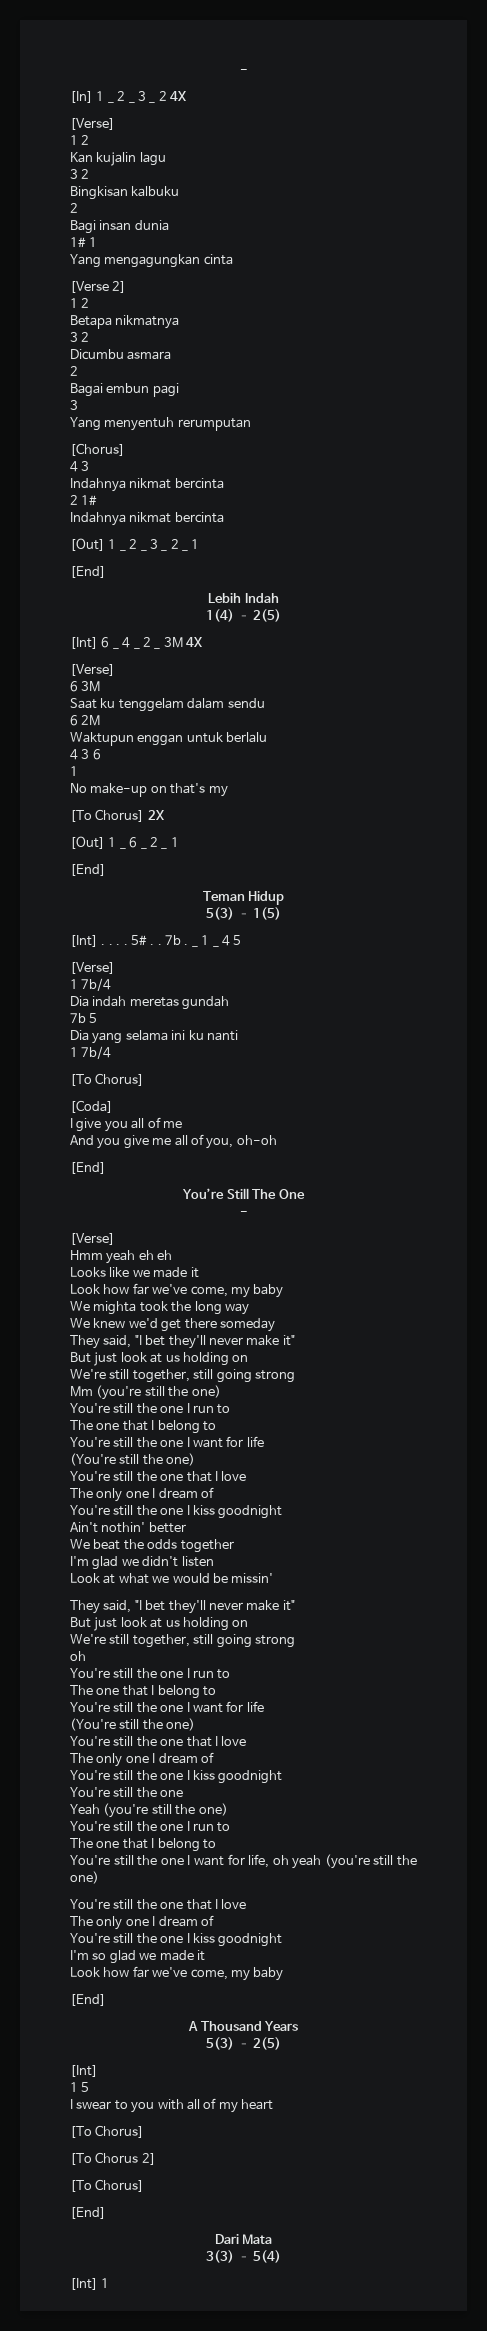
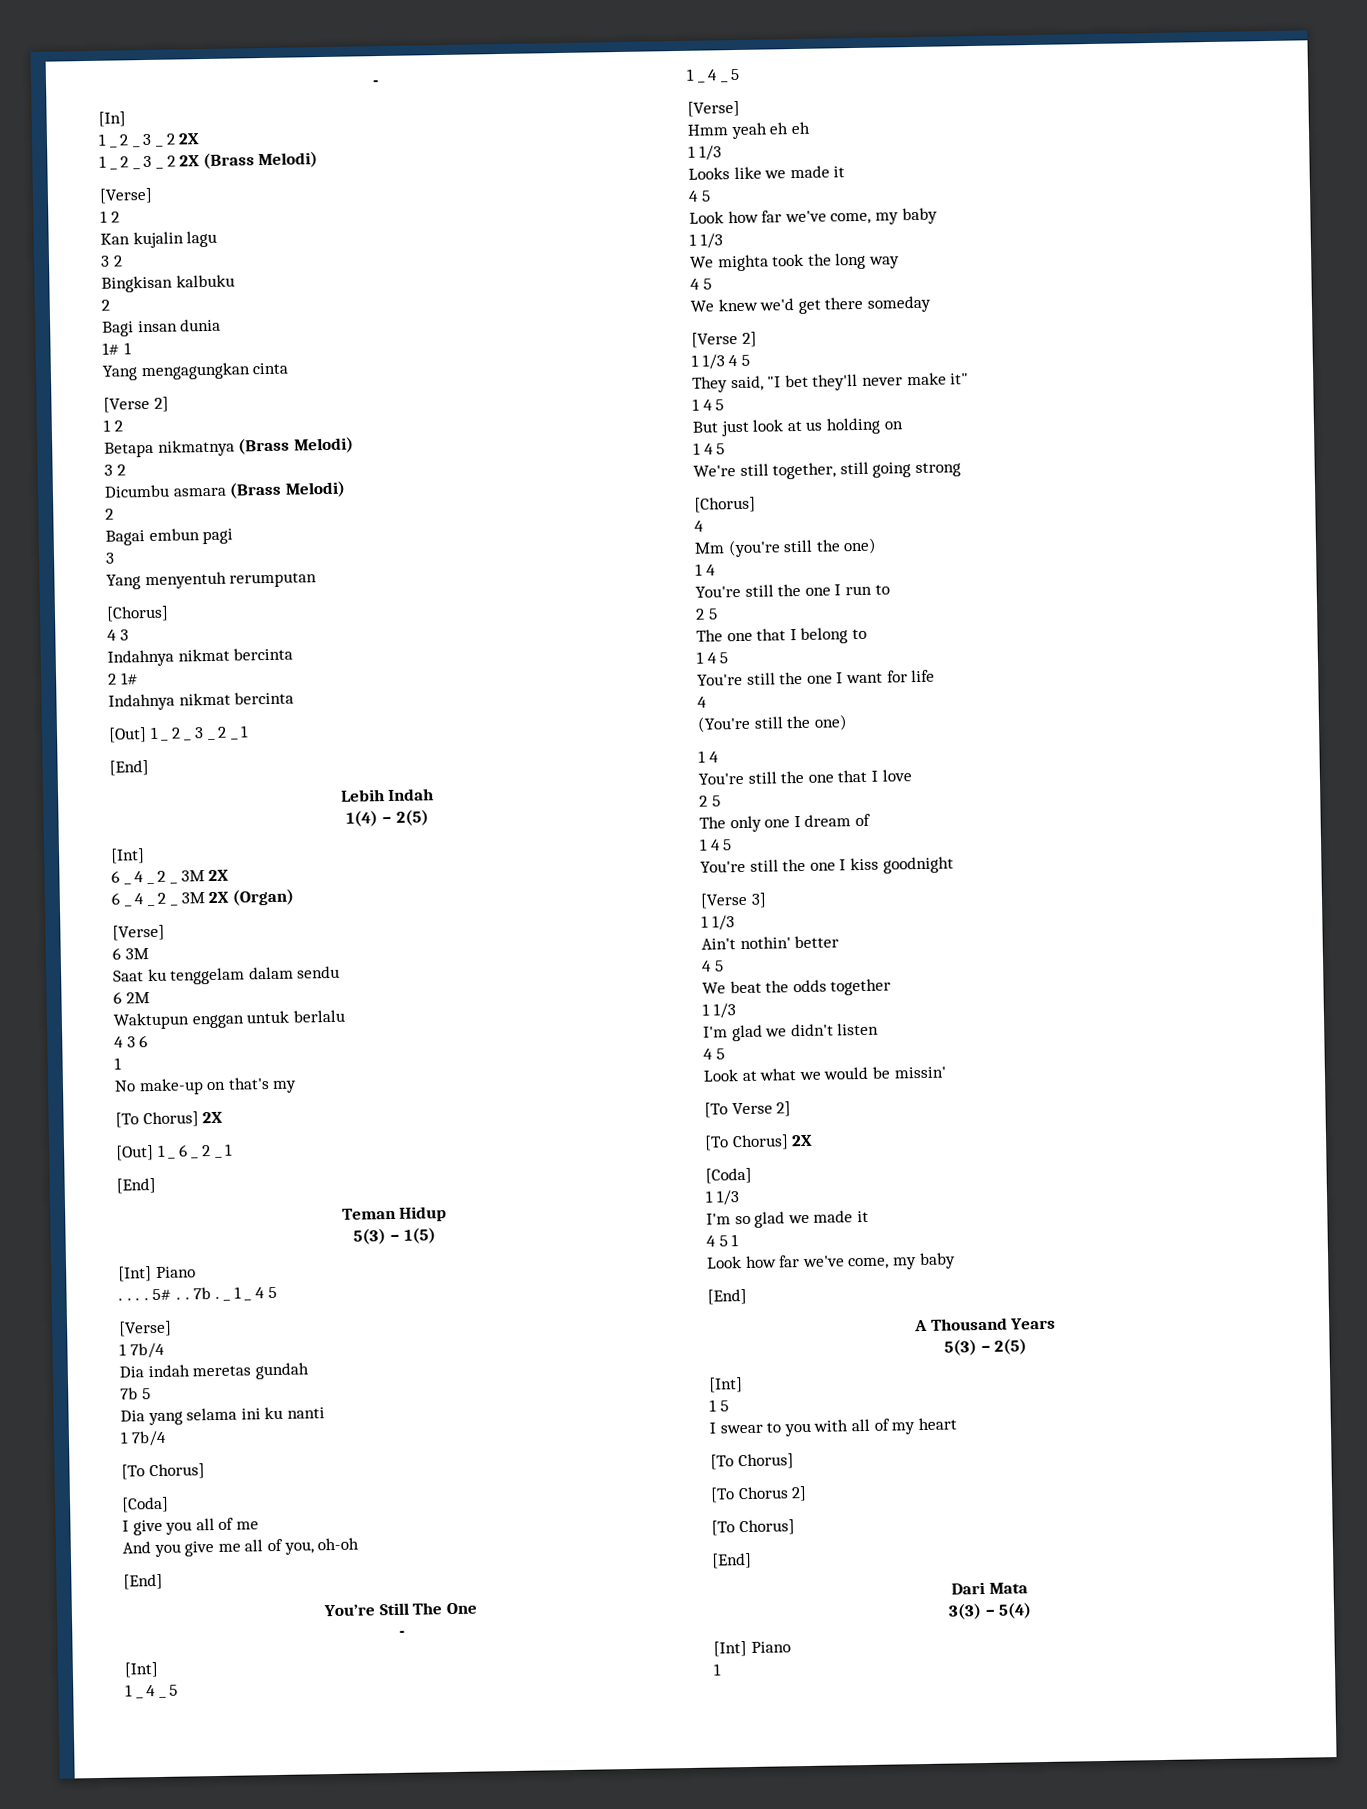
[96,91,105,101] [107,101,114,103] [117,91,126,101] [128,101,135,103] [137,91,146,101] [149,101,156,103] [158,91,187,101] 1 _ 2 _ 3 _ 2 4X -> [98,133,201,148] [99,151,319,170] // 1 _ 2 _ 3 _ 2 2X // 1 _ 2 _ 3 _ 2 2X (Brass Melodi)
(180, 322) none -> [238,436,354,455] (Brass Melodi)
(172, 355) none -> [229,480,346,499] (Brass Melodi)
[101,637,140,649] [142,637,151,647] [154,637,203,649] 6 _ 4 _ 2 _ 3M 4X -> [111,869,230,885] [111,888,294,907] // 6 _ 4 _ 2 _ 3M 2X // 6 _ 4 _ 2 _ 3M 2X (Organ)
(98, 941) none -> [155,1266,196,1278] Piano //
(248, 1213) none -> [124,1662,159,1678] [125,1684,179,1699] [686,68,741,83] // [Int] // 1 _ 4 _ 5 // 1 _ 4 _ 5
(173, 1255) none -> [688,145,722,161] // 1 1/3
[70,1283,284,1298] // Look how far we've come, my baby -> [688,190,711,202] [689,207,938,225] [689,233,723,249] // 4 5 // Look how far we've come, my baby // 1 1/3
(249, 1309) none -> [690,278,712,290] // 4 5
[70,1335,295,1349] [70,1352,249,1366] [70,1369,295,1383] // They said, "I bet they'll never make it" // But just look at us holding on // We're still together, still going strong -> [691,331,757,348] [691,354,750,370] [692,372,970,393] [692,398,725,411] [692,417,903,437] [693,442,726,455] [693,461,961,480] [694,496,756,513] [694,520,704,532] // [Verse 2] // 1 1/3 4 5 // They said, "I bet they'll never make it" // 1 4 5 // But just look at us holding on // 1 4 5 // We're still together, still going strong // [Chorus] // 4
[70,1403,231,1414] [70,1420,216,1434] [70,1436,264,1448] [70,1453,196,1466] [70,1471,247,1482] [70,1487,214,1502] [70,1505,283,1519] // You're still the one I run to // The one that I belong to // You're still the one I want for life // (You're still the one) // You're still the one that I love // The only one I dream of // You're still the one I kiss goodnight -> [695,563,716,576] [695,583,890,598] [695,608,718,620] [696,627,867,644] [696,651,729,664] [697,669,936,686] [697,696,707,708] [697,714,848,733] [698,750,719,763] [698,769,912,785] [699,795,721,807] [699,813,871,833] [699,838,733,851] [700,856,954,874] [700,892,767,909] [701,915,735,931] // 1 4 // You're still the one I run to // 2 5 // The one that I belong to // 1 4 5 // You're still the one I want for life // 4 // (You're still the one) // 1 4 // You're still the one that I love // 2 5 // The only one I dream of // 1 4 5 // You're still the one I kiss goodnight // [Verse 3] // 1 1/3
(186, 1527) none -> [701,960,724,972] // 4 5
(234, 1546) none -> [702,1003,736,1019] // 1 1/3
(214, 1561) none -> [703,1048,725,1060] // 4 5
[70,1600,295,1614] [70,1617,249,1631] [70,1634,295,1648] [70,1651,86,1661] [70,1668,231,1679] [70,1685,216,1699] [70,1701,264,1713] [70,1718,196,1731] [70,1736,247,1747] [70,1752,214,1767] [70,1770,283,1784] [70,1787,184,1798] [70,1803,228,1818] [70,1821,231,1832] [70,1838,216,1852] [70,1854,417,1869] [70,1871,99,1884] [70,1899,247,1910] [70,1915,214,1930] [70,1933,283,1947] They said, "I bet they'll never make it" // But just look at us holding on // We're still together, still going strong // oh // You're still the one I run to // The one that I belong to // You're still the one I want for life // (You're still the one) // You're still the one that I love // The only one I dream of // You're still the one I kiss goodnight // You're still the one // Yeah (you're still the one) // You're still the one I run to // The one that I belong to // You're still the one I want for life, oh yeah (you're still the one) // You're still the one that I love // The only one I dream of // You're still the one I kiss goodnight -> [704,1101,792,1118] [704,1134,814,1151] [705,1167,752,1184] [705,1190,740,1206] [To Verse 2] // [To Chorus] 2X // [Coda] // 1 1/3
(205, 1955) none -> [706,1234,740,1247] // 4 5 1
(98, 2284) none -> [750,1641,791,1653] Piano //

